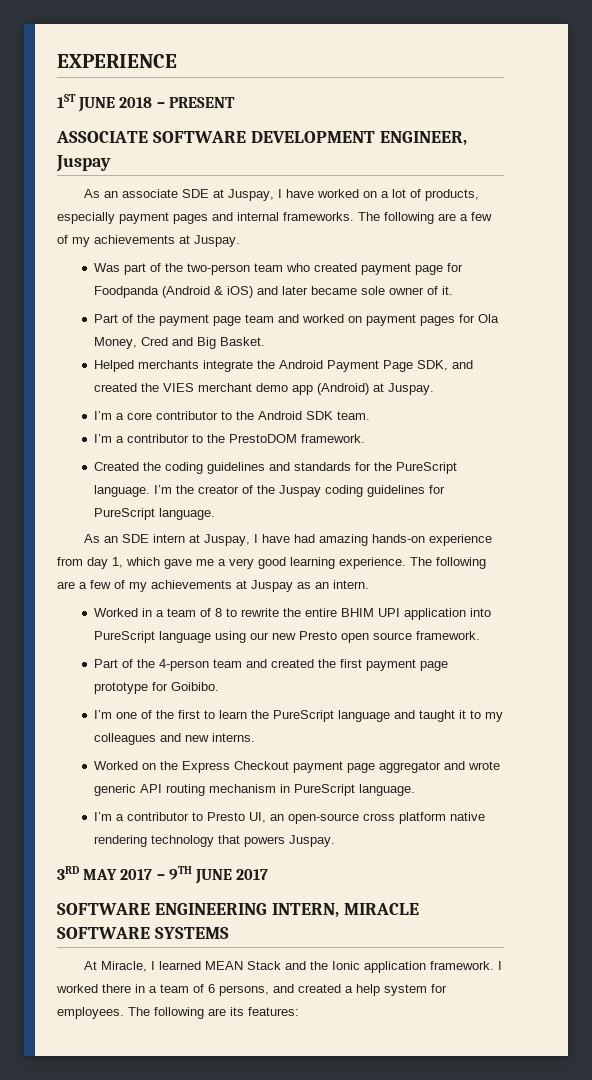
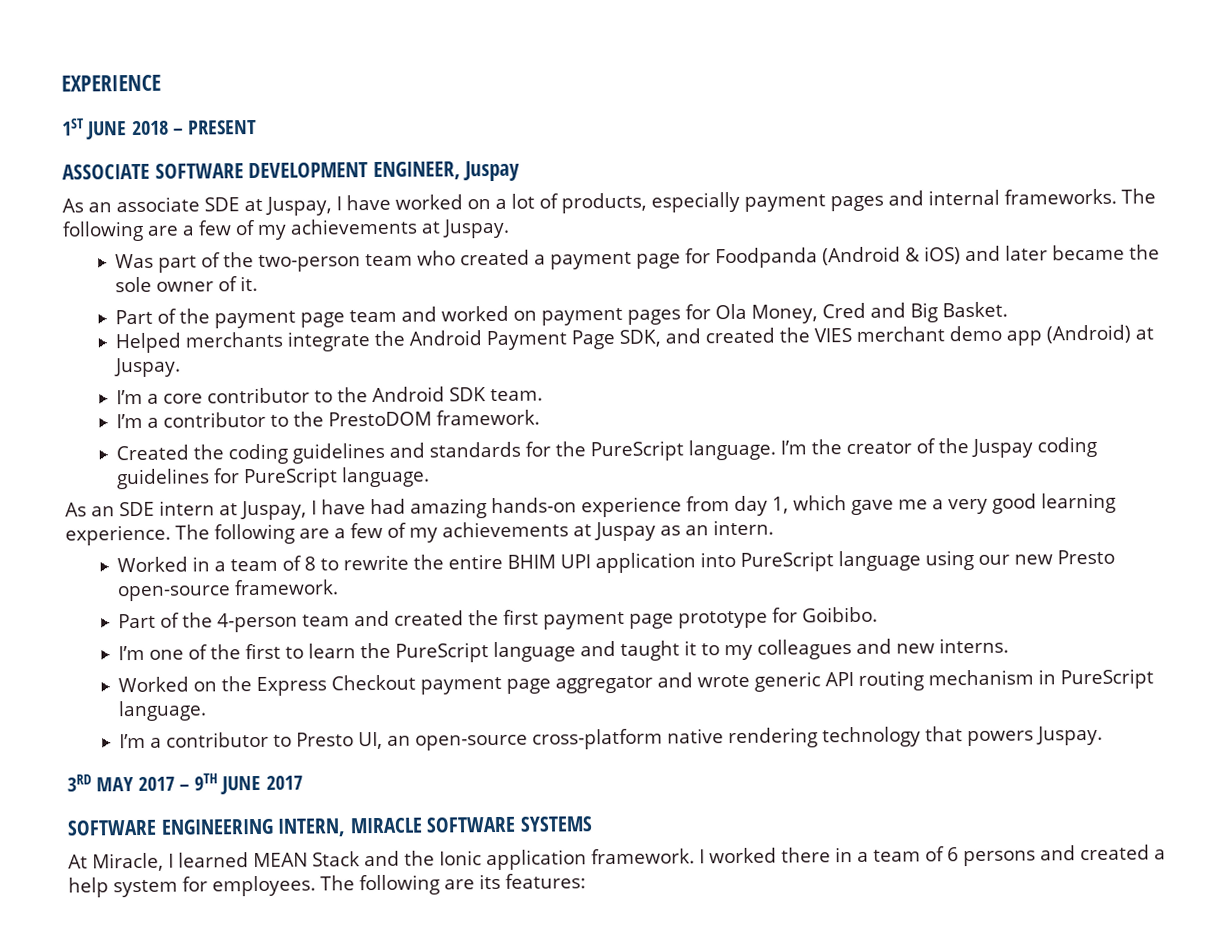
(357, 267) none -> [533,254,546,265] a
(357, 290) none -> [1128,244,1160,260] the
[340,632,412,643] open source -> [116,585,231,602] open-source
[362,812,446,824] cross platform -> [531,728,663,750] cross-platform
[219,985,269,996] persons, -> [963,850,1036,867] persons

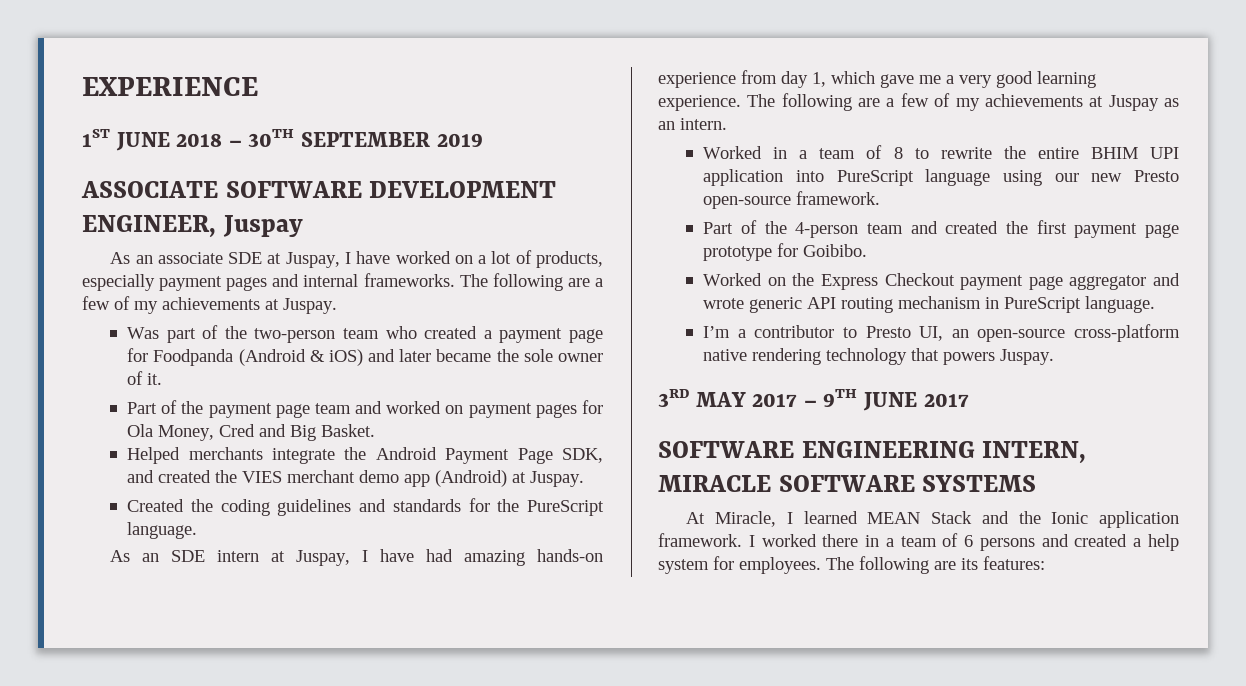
[188,119,258,135] PRESENT -> [248,129,483,147] 30TH SEPTEMBER 2019
[115,386,543,405] [115,409,540,429] // I’m a core contributor to the Android SDK team. // I’m a contributor to the PrestoDOM framework. -> (585, 479) none
[779,436,1097,459] [115,466,430,490] I’m the creator of the Juspay coding guidelines for PureScript language. -> (198, 530) none
[117,637,1009,663] // I’m one of the first to learn the PureScript language and taught it to my colleagues and new interns. -> (868, 250) none

